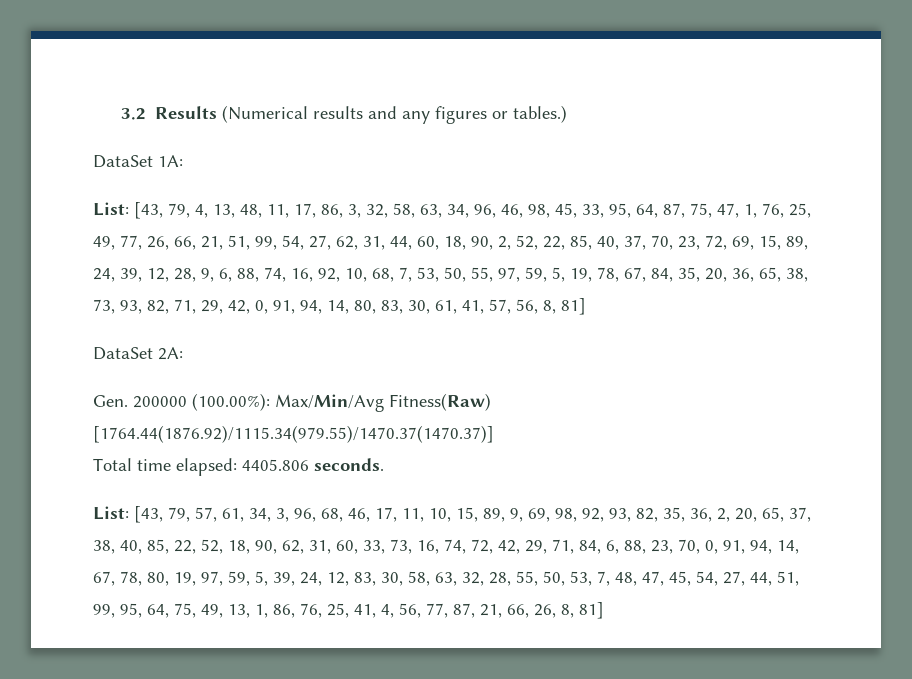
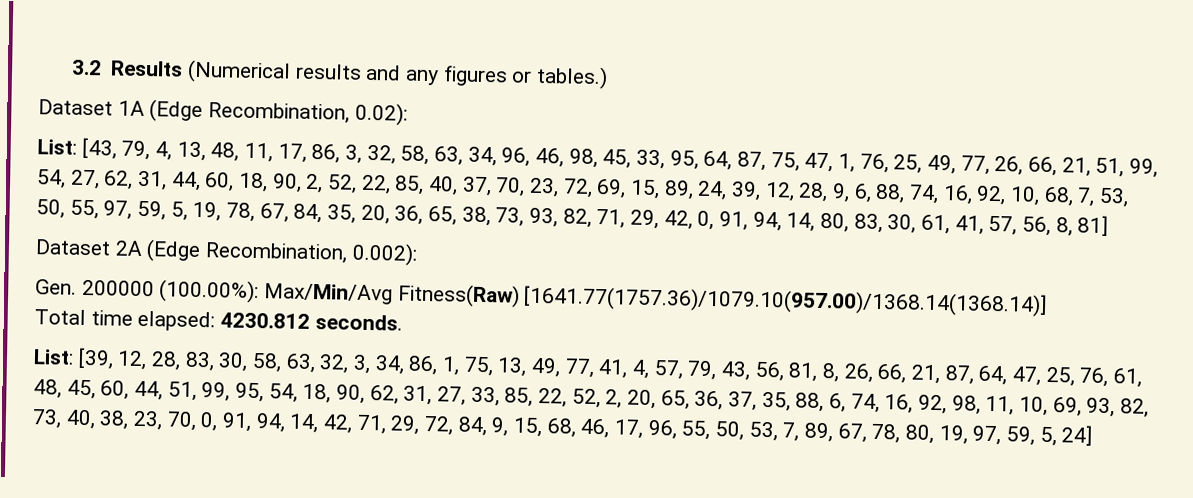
[93,155,183,168] DataSet 1A: -> [38,99,408,126] Dataset 1A (Edge Recombination, 0.02):
[93,347,183,360] DataSet 2A: -> [35,239,418,266] Dataset 2A (Edge Recombination, 0.002):
[93,425,494,443] [1764.44(1876.92)/1115.34(979.55)/1470.37(1470.37)] -> [523,285,1048,317] [1641.77(1757.36)/1079.10(957.00)/1368.14(1368.14)]
[242,459,309,471] 4405.806 -> [220,312,311,329] 4230.812
[134,506,811,523] [93,539,646,554] [43, 79, 57, 61, 34, 3, 96, 68, 46, 17, 11, 10, 15, 89, 9, 69, 98, 92, 93, 82, 35, 36, 2, 20, 65, 37, 38, 40, 85, 22, 52, 18, 90, 62, 31, 60, 33, 73, 16, 74, 72, 42, 29, 71, 84, 6, 88, -> [77,347,1143,388] [33,379,1150,418] [32,409,130,430] [39, 12, 28, 83, 30, 58, 63, 32, 3, 34, 86, 1, 75, 13, 49, 77, 41, 4, 57, 79, 43, 56, 81, 8, 26, 66, 21, 87, 64, 47, 25, 76, 61, 48, 45, 60, 44, 51, 99, 95, 54, 18, 90, 62, 31, 27, 33, 85, 22, 52, 2, 20, 65, 36, 37, 35, 88, 6, 74, 16, 92, 98, 11, 10, 69, 93, 82, 73, 40, 38,
(799, 547) none -> [323,414,834,443] 42, 71, 29, 72, 84, 9, 15, 68, 46, 17, 96, 55, 50, 53, 7, 89,
[273,571,799,586] [93,602,604,619] 39, 24, 12, 83, 30, 58, 63, 32, 28, 55, 50, 53, 7, 48, 47, 45, 54, 27, 44, 51, 99, 95, 64, 75, 49, 13, 1, 86, 76, 25, 41, 4, 56, 77, 87, 21, 66, 26, 8, 81] -> [1061,425,1093,446] 24]

